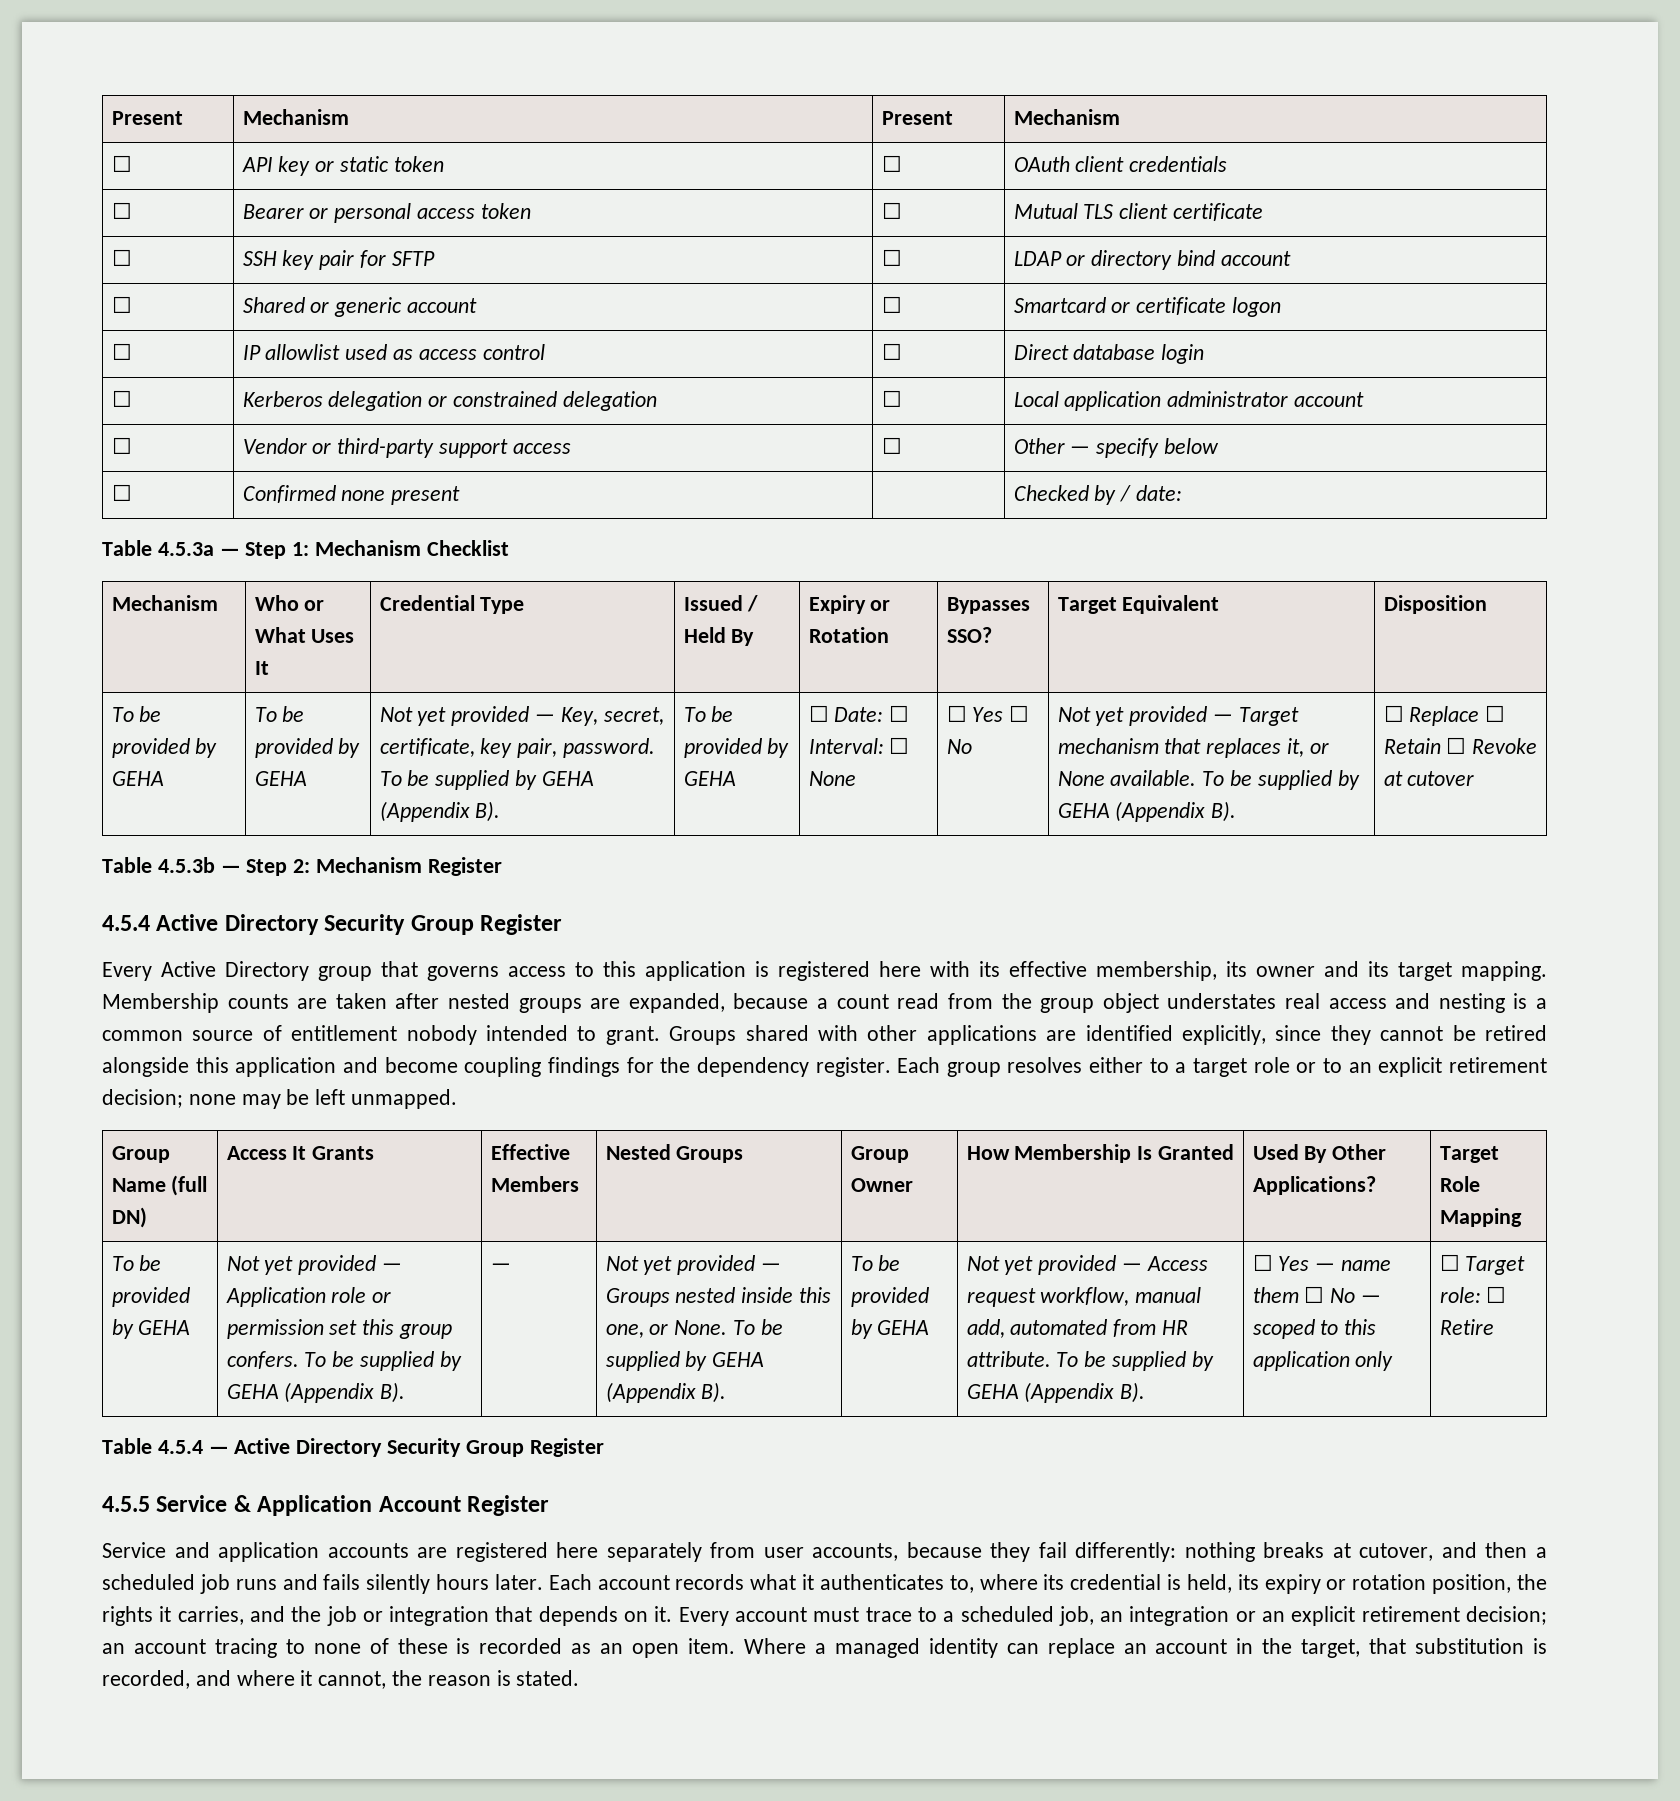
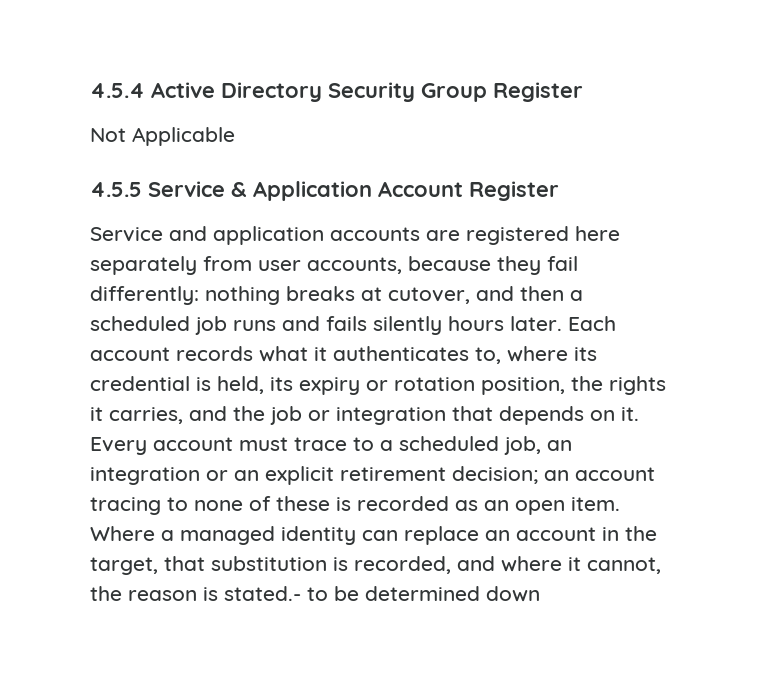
[111,111,183,125] [242,109,349,125] [881,111,953,125] [1013,109,1120,125] [111,155,132,172] [241,156,444,176] [881,155,902,172] [1013,156,1228,172] [111,202,132,219] [242,203,531,223] [881,202,902,219] [1013,203,1264,221] [111,249,132,266] [242,250,435,270] [881,249,902,266] [1013,250,1291,270] [111,296,132,313] [242,297,478,317] [881,296,902,313] [1013,297,1282,317] [111,343,132,360] [242,344,545,360] [881,343,902,360] [1013,344,1205,364] [111,390,132,407] [242,391,657,411] [881,390,902,407] [1013,391,1365,411] [111,437,132,454] [242,438,571,458] [881,437,902,454] [1013,438,1220,458] [111,484,132,501] [242,485,461,505] [1013,485,1183,505] [102,540,509,559] [111,595,218,611] [254,595,325,611] [254,627,355,643] [254,661,269,675] [379,595,525,614] [683,595,759,612] [683,627,755,646] [808,595,891,614] [808,627,889,643] [946,597,1030,614] [946,627,992,643] [1057,595,1220,614] [1383,595,1487,614] [111,706,162,722] [111,738,218,758] [111,771,164,786] [254,706,305,722] [254,738,361,758] [254,771,307,786] [379,706,664,726] [379,738,656,758] [379,770,594,790] [379,801,501,822] [683,706,734,722] [683,738,790,758] [683,771,736,786] [808,705,910,722] [808,737,910,754] [808,771,856,786] [946,705,1030,722] [946,739,972,754] [1057,706,1299,726] [1057,738,1329,758] [1057,770,1360,790] [1057,801,1237,822] [1383,705,1506,726] [1383,737,1538,754] [1383,771,1475,786] [102,857,502,876] Present | Mechanism | Present | Mechanism // ☐ | API key or static token | ☐ | OAuth client credentials // ☐ | Bearer or personal access token | ☐ | Mutual TLS client certificate // ☐ | SSH key pair for SFTP | ☐ | LDAP or directory bind account // ☐ | Shared or generic account | ☐ | Smartcard or certificate logon // ☐ | IP allowlist used as access control | ☐ | Direct database login // ☐ | Kerberos delegation or constrained delegation | ☐ | Local application administrator account // ☐ | Vendor or third-party support access | ☐ | Other — specify below // ☐ | Confirmed none present | | Checked by / date: // Table 4.5.3a — Step 1: Mechanism Checklist // Mechanism | Who or What Uses It | Credential Type | Issued / Held By | Expiry or Rotation | Bypasses SSO? | Target Equivalent | Disposition // To be provided by GEHA | To be provided by GEHA | Not yet provided — Key, secret, certificate, key pair, password. To be supplied by GEHA (Appendix B). | To be provided by GEHA | ☐ Date: ☐ Interval: ☐ None | ☐ Yes ☐ No | Not yet provided — Target mechanism that replaces it, or None available. To be supplied by GEHA (Appendix B). | ☐ Replace ☐ Retain ☐ Revoke at cutover // Table 4.5.3b — Step 2: Mechanism Register // -> (90, 90) none
[102,961,1547,981] [102,993,1548,1013] [102,1025,1548,1045] [102,1057,1548,1077] [102,1089,458,1109] [111,1146,170,1163] [111,1175,208,1196] [111,1207,147,1228] [226,1146,375,1160] [490,1144,570,1160] [490,1176,579,1192] [605,1144,744,1163] [850,1146,909,1163] [850,1178,913,1192] [966,1144,1235,1163] [1252,1144,1387,1163] [1252,1176,1376,1195] [1439,1146,1499,1163] [1439,1176,1480,1192] [1439,1208,1522,1227] [111,1255,162,1271] [111,1287,190,1307] [111,1319,191,1339] [226,1255,403,1275] [225,1287,392,1307] [226,1319,453,1339] [226,1351,462,1371] [226,1382,406,1403] [490,1263,511,1271] [605,1255,782,1275] [605,1287,832,1307] [605,1319,783,1338] [605,1351,765,1371] [605,1382,727,1403] [850,1255,901,1271] [850,1287,929,1307] [850,1319,930,1339] [966,1255,1208,1275] [966,1287,1202,1307] [966,1319,1189,1338] [966,1351,1214,1371] [966,1382,1146,1403] [1252,1254,1392,1271] [1252,1286,1382,1303] [1252,1319,1377,1339] [1252,1351,1394,1371] [1439,1254,1526,1275] [1439,1286,1507,1303] [1439,1319,1494,1335] [102,1438,604,1457] Every Active Directory group that governs access to this application is registered here with its effective membership, its owner and its target mapping. Membership counts are taken after nested groups are expanded, because a count read from the group object understates real access and nesting is a common source of entitlement nobody intended to grant. Groups shared with other applications are identified explicitly, since they cannot be retired alongside this application and become coupling findings for the dependency register. Each group resolves either to a target role or to an explicit retirement decision; none may be left unmapped. // Group Name (full DN) | Access It Grants | Effective Members | Nested Groups | Group Owner | How Membership Is Granted | Used By Other Applications? | Target Role Mapping // To be provided by GEHA | Not yet provided — Application role or permission set this group confers. To be supplied by GEHA (Appendix B). | — | Not yet provided — Groups nested inside this one, or None. To be supplied by GEHA (Appendix B). | To be provided by GEHA | Not yet provided — Access request workflow, manual add, automated from HR attribute. To be supplied by GEHA (Appendix B). | ☐ Yes — name them ☐ No — scoped to this application only | ☐ Target role: ☐ Retire // Table 4.5.4 — Active Directory Security Group Register -> [90,127,235,146] Not Applicable
[516,1670,580,1686] stated. -> [224,586,540,602] stated.- to be determined down

